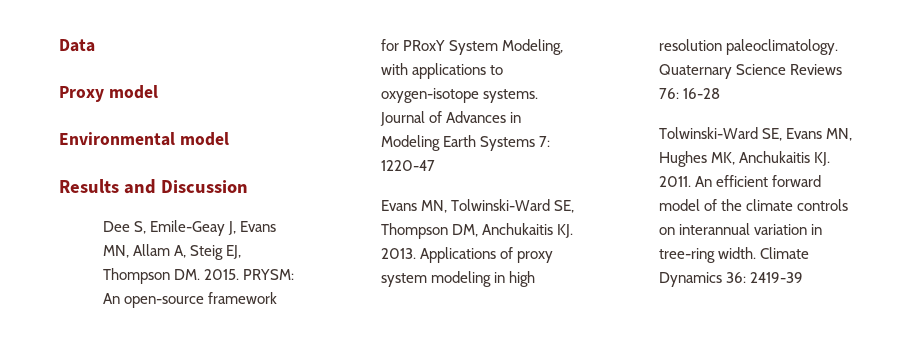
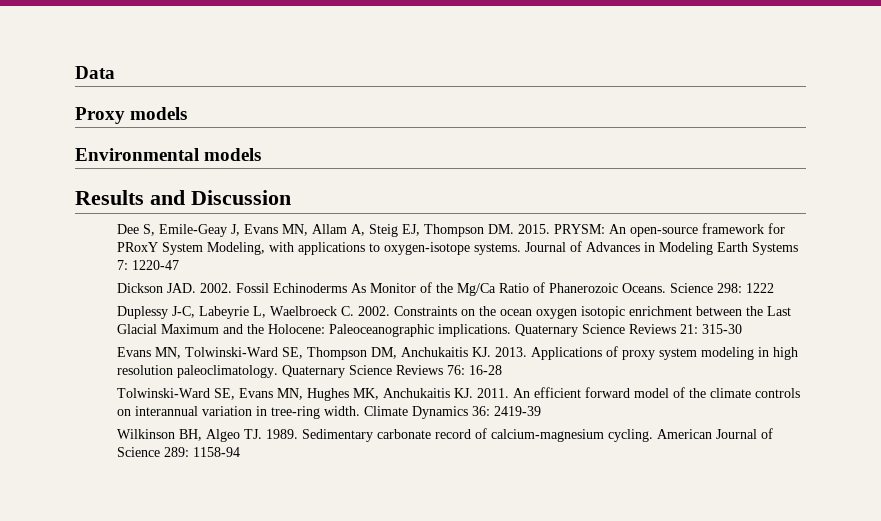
[108,85,158,99] model -> [130,107,188,120] models
[179,132,229,146] model -> [204,148,262,161] models
(435, 165) none -> [117,282,775,296] [117,306,792,319] [117,324,743,337] // Dickson JAD. 2002. Fossil Echinoderms As Monitor of the Mg/Ca Ratio of Phanerozoic Oceans. Science 298: 1222 // Duplessy J-C, Labeyrie L, Waelbroeck C. 2002. Constraints on the ocean oxygen isotopic enrichment between the Last Glacial Maximum and the Holocene: Paleoceanographic implications. Quaternary Science Reviews 21: 315-30
(803, 277) none -> [117,428,774,442] [117,447,241,457] // Wilkinson BH, Algeo TJ. 1989. Sedimentary carbonate record of calcium-magnesium cycling. American Journal of Science 289: 1158-94

